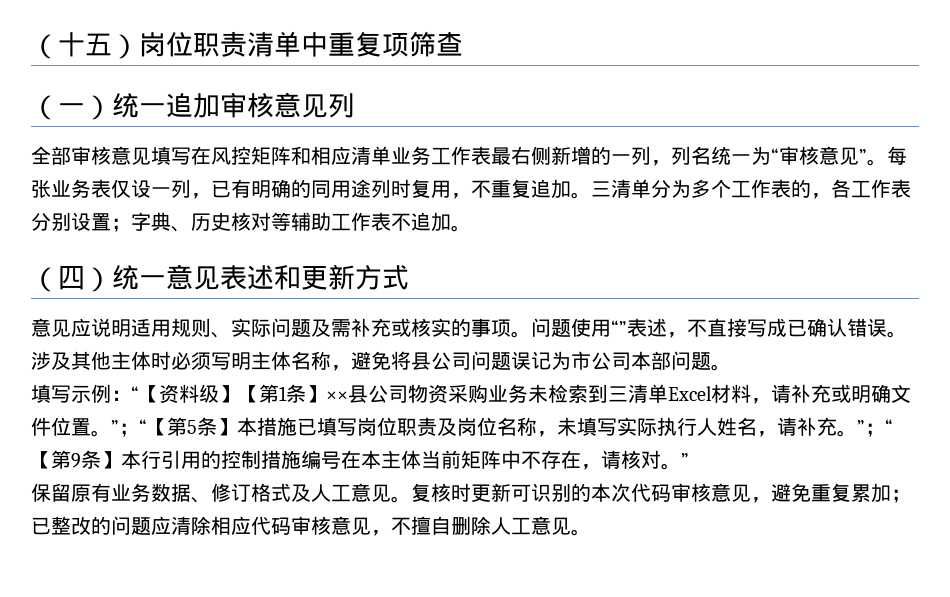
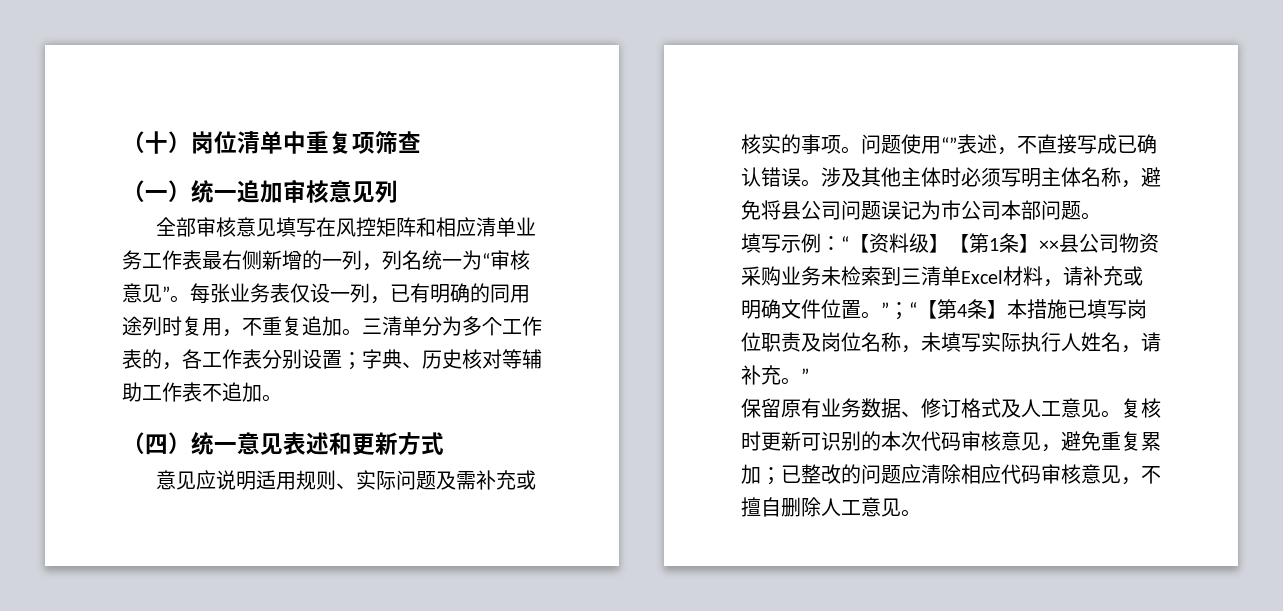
[85,31,247,59] 五）岗位职责 -> [168,131,237,154] ）岗位
[187,420,197,434] 5 -> [957,304,967,317] 4
[865,419,893,437] [31,450,689,470] ；“【第9条】本行引用的控制措施编号在本主体当前矩阵中不存在，请核对。” -> (809, 375) none

